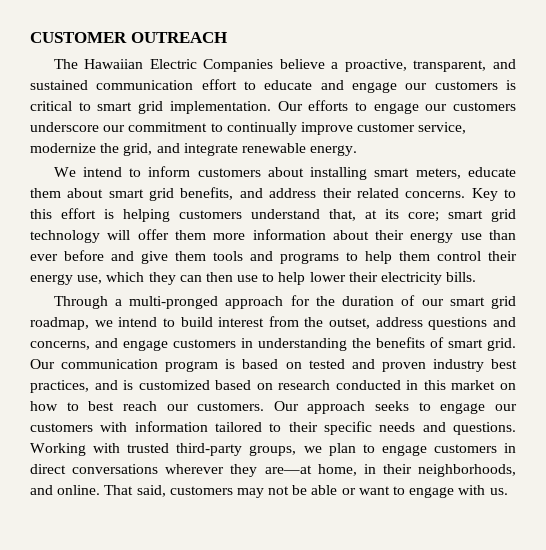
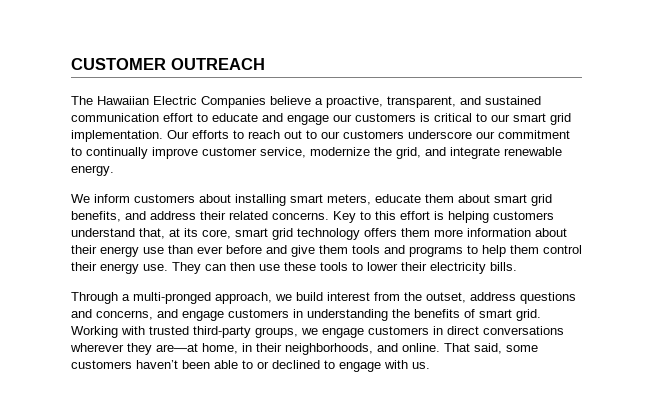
(91, 106) none -> [491,114,510,122] our
[373,103,419,114] engage -> [248,130,317,139] reach out to
[82,167,142,177] intend to -> (90, 198) none
[408,212,439,222] core; -> [202,229,231,239] core,
[107,229,169,240] will offer -> [364,228,397,237] offers
[77,272,306,285] use, which they can then use to help -> [143,262,363,274] use. They can then use these tools to
[225,295,516,309] [30,317,175,330] approach for the duration of our smart grid roadmap, we intend to -> [215,292,292,304] approach, we
[30,359,518,372] [30,380,516,393] [30,401,517,414] [30,421,516,435] Our communication program is based on tested and proven industry best practices, and is customized based on research conducted in this market on how to best reach our customers. Our approach seeks to engage our customers with information tailored to their specific needs and questions. -> (541, 315) none
[328,443,375,456] plan to -> (318, 331) none
[169,485,390,498] customers may not be able or want -> [506,345,538,352] [71,360,320,369] some customers haven’t been able to or declined

